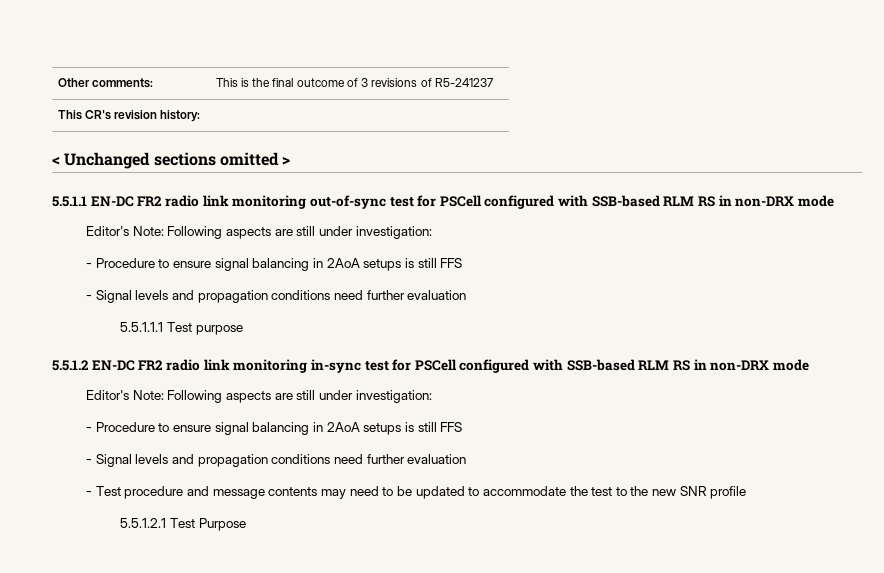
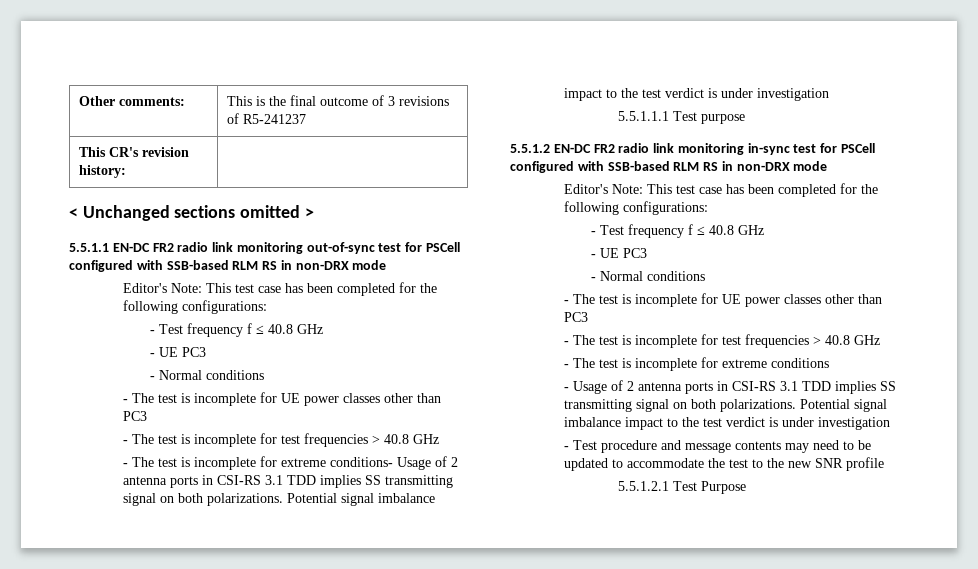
[167,226,432,239] [86,258,463,271] [86,290,467,303] Following aspects are still under investigation: // - Procedure to ensure signal balancing in 2AoA setups is still FFS // - Signal levels and propagation conditions need further evaluation -> [205,282,437,296] [122,300,267,314] [149,323,323,337] [149,347,206,357] [149,370,264,380] [122,392,441,406] [122,411,147,421] [122,433,439,447] [122,456,458,470] [122,475,453,488] [122,493,435,506] [563,88,829,101] This test case has been completed for the following configurations: // - Test frequency f ≤ 40.8 GHz // - UE PC3 // - Normal conditions // - The test is incomplete for UE power classes other than PC3 // - The test is incomplete for test frequencies > 40.8 GHz // - The test is incomplete for extreme conditions- Usage of 2 antenna ports in CSI-RS 3.1 TDD implies SS transmitting signal on both polarizations. Potential signal imbalance impact to the test verdict is under investigation
[167,390,432,403] [86,422,463,435] [86,454,467,467] Following aspects are still under investigation: // - Procedure to ensure signal balancing in 2AoA setups is still FFS // - Signal levels and propagation conditions need further evaluation -> [646,183,878,197] [563,201,708,215] [590,224,764,238] [590,248,647,258] [590,271,705,281] [563,293,882,307] [563,312,588,322] [563,334,880,348] [563,357,829,371] [563,380,896,394] [563,399,887,412] [563,417,890,430] This test case has been completed for the following configurations: // - Test frequency f ≤ 40.8 GHz // - UE PC3 // - Normal conditions // - The test is incomplete for UE power classes other than PC3 // - The test is incomplete for test frequencies > 40.8 GHz // - The test is incomplete for extreme conditions // - Usage of 2 antenna ports in CSI-RS 3.1 TDD implies SS transmitting signal on both polarizations. Potential signal imbalance impact to the test verdict is under investigation

